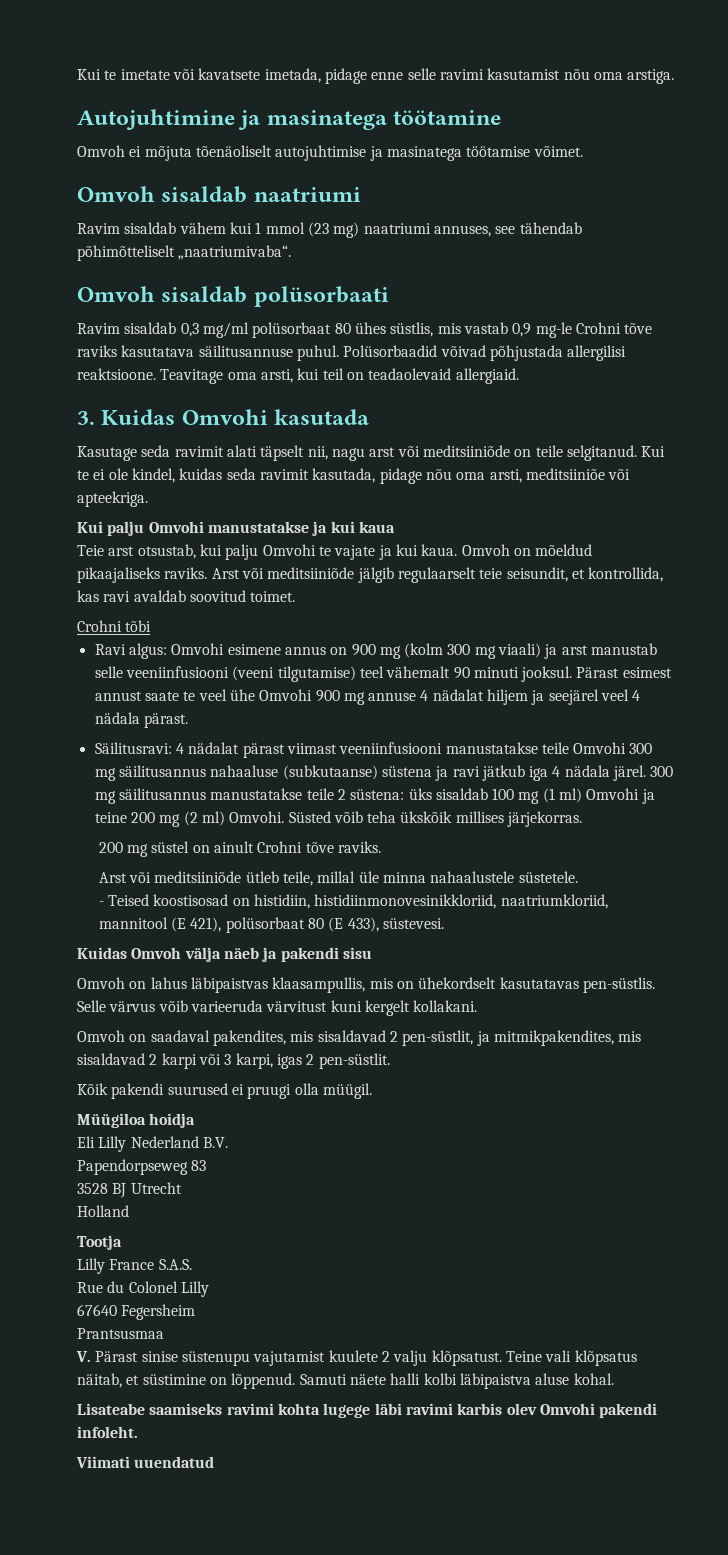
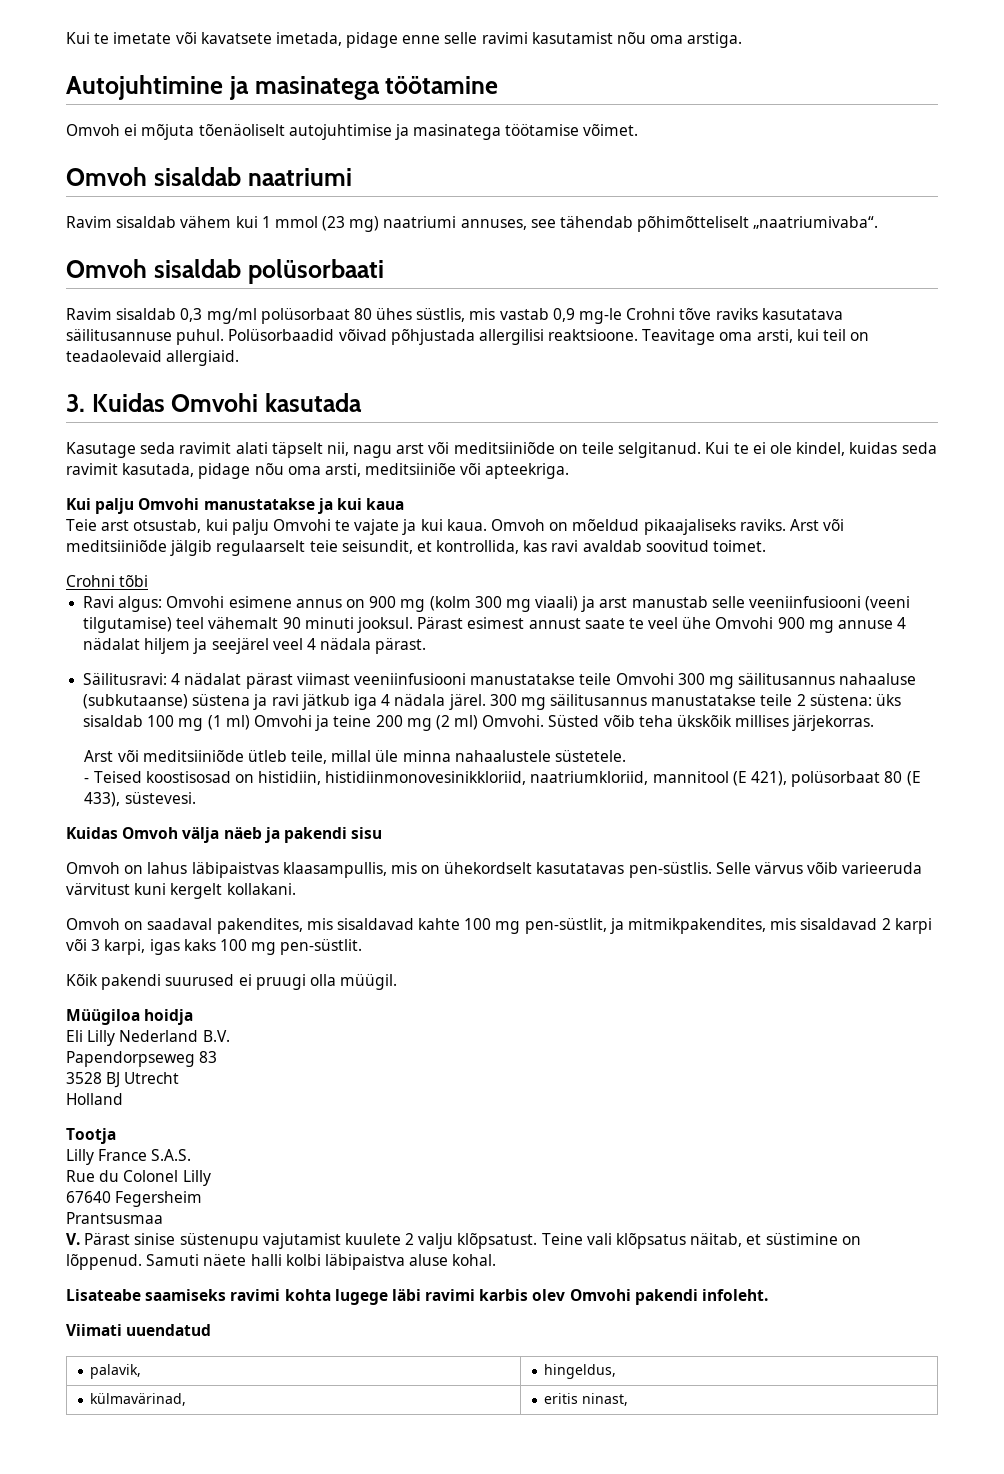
[98,841,382,857] // 200 mg süstel on ainult Crohni tõve raviks. -> (875, 723) none
[389,1031,398,1042] 2 -> [418,918,521,934] kahte 100 mg
[306,1054,315,1065] 2 -> [183,939,277,955] kaks 100 mg
(215, 1462) none -> [90,1364,142,1379] [544,1364,617,1379] [90,1393,187,1406] [544,1393,629,1406] // palavik, | hingeldus, // külmavärinad, | eritis ninast,

